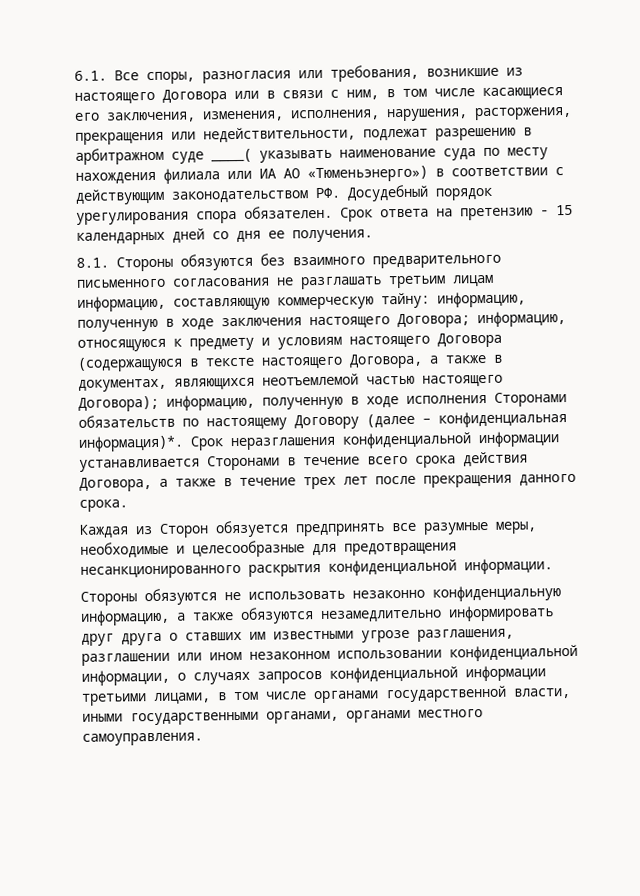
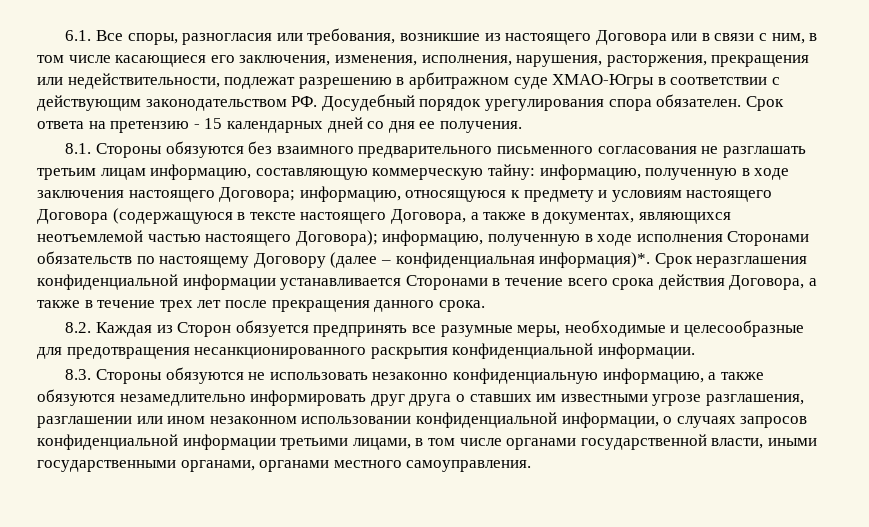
[211,147,548,163] [75,165,428,184] ____( указывать наименование суда по месту нахождения филиала или ИА АО «Тюменьэнерго») -> [552,74,655,89] ХМАО-Югры
(128, 505) none -> [65,322,92,333] 8.2.
(553, 566) none -> [65,369,92,380] 8.3.

